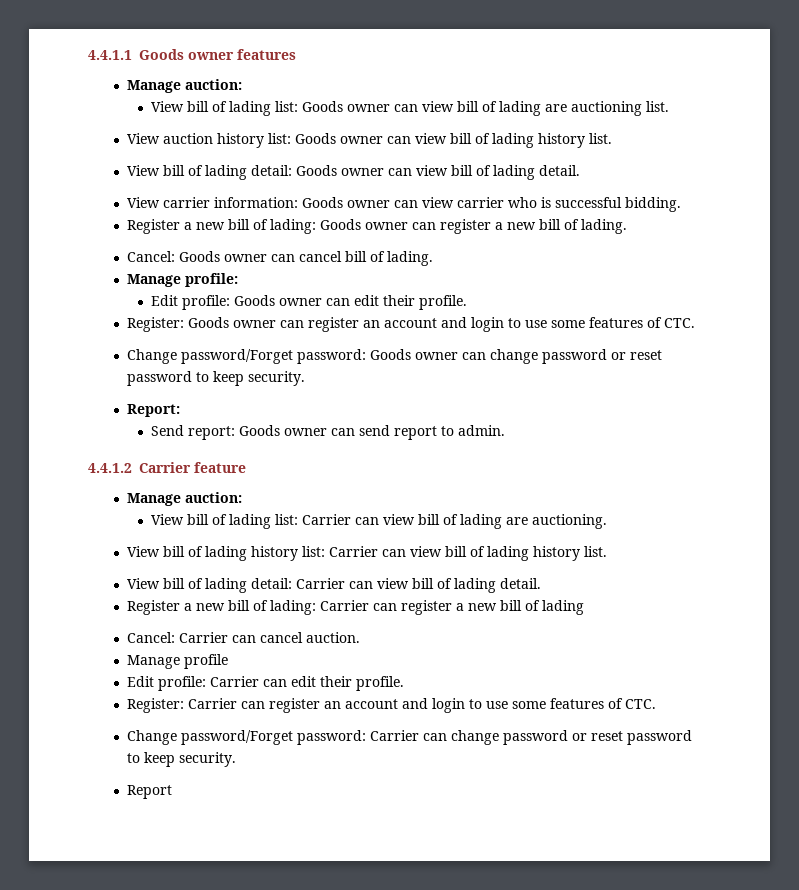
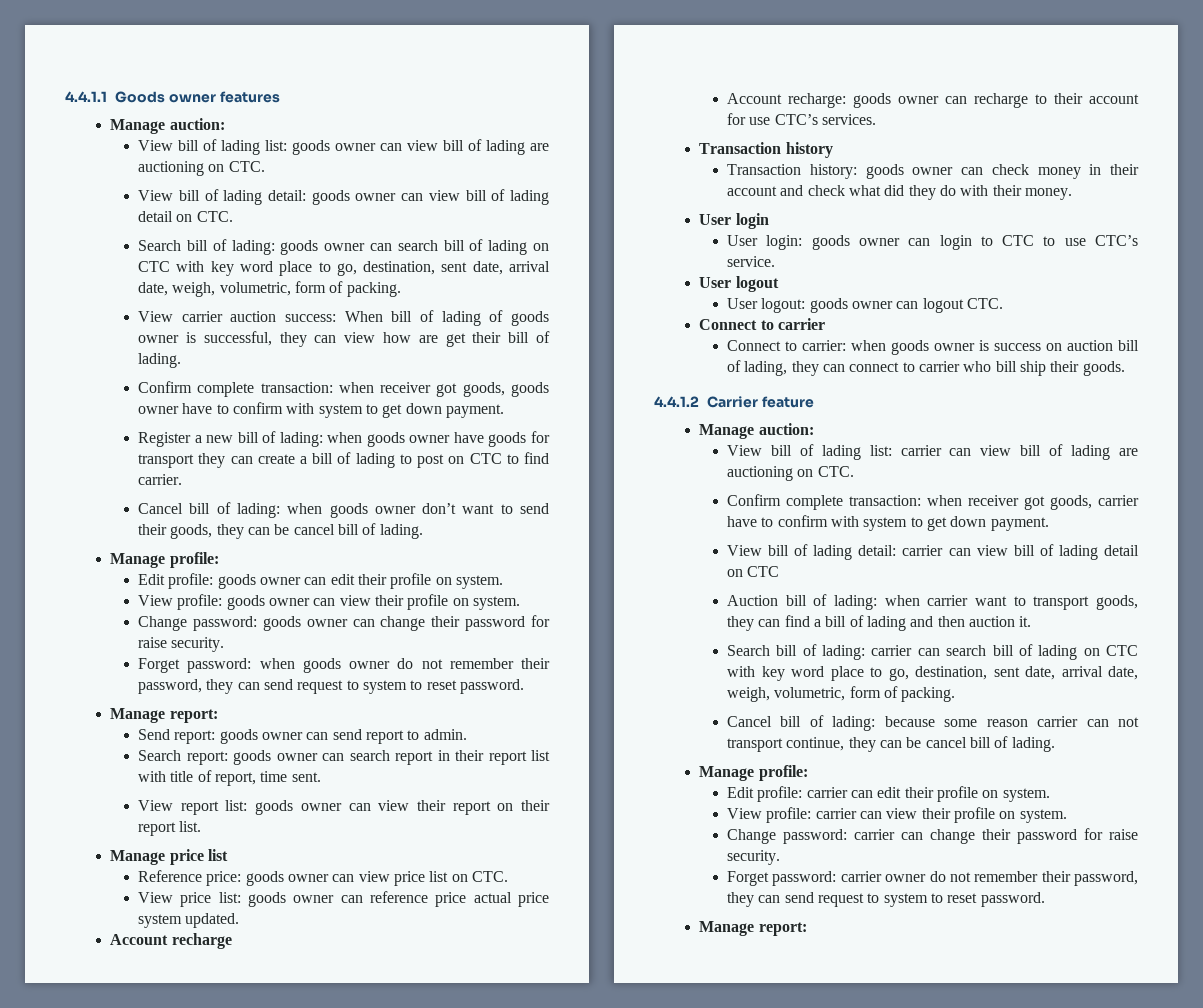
[301,101,343,112] Goods -> [292,140,331,155] goods
[645,101,669,112] [127,133,613,148] [127,165,581,180] [127,197,682,212] [127,219,628,234] [127,251,434,266] [127,273,239,287] [150,295,275,310] list. // View auction history list: Goods owner can view bill of lading history list. // View bill of lading detail: Goods owner can view bill of lading detail. // View carrier information: Goods owner can view carrier who is successful bidding. // Register a new bill of lading: Goods owner can register a new bill of lading. // Cancel: Goods owner can cancel bill of lading. // Manage profile: // Edit profile: Goods -> [208,161,265,172] [138,189,549,205] [138,211,233,222] [138,239,550,255] [138,261,550,276] [138,281,401,297] [138,310,549,326] [138,331,551,347] [138,353,182,368] [138,381,549,397] [138,402,504,418] [138,431,550,447] [138,452,549,468] [138,474,183,485] [138,502,549,518] [138,523,423,539] [110,552,219,568] [138,573,256,589] on CTC. // View bill of lading detail: goods owner can view bill of lading detail on CTC. // Search bill of lading: goods owner can search bill of lading on CTC with key word place to go, destination, sent date, arrival date, weigh, volumetric, form of packing. // View carrier auction success: When bill of lading of goods owner is successful, they can view how are get their bill of lading. // Confirm complete transaction: when receiver got goods, goods owner have to confirm with system to get down payment. // Register a new bill of lading: when goods owner have goods for transport they can create a bill of lading to post on CTC to find carrier. // Cancel bill of lading: when goods owner don’t want to send their goods, they can be cancel bill of lading. // Manage profile: // Edit profile: goods
[418,295,467,310] [127,317,696,332] [127,349,663,364] [127,371,306,386] [127,404,181,417] profile. // Register: Goods owner can register an account and login to use some features of CTC. // Change password/Forget password: Goods owner can change password or reset password to keep security. // Report: -> [390,573,503,589] [138,594,520,610] [138,615,550,631] [138,637,225,652] [138,658,550,673] [138,679,524,694] [110,708,218,723] profile on system. // View profile: goods owner can view their profile on system. // Change password: goods owner can change their password for raise security. // Forget password: when goods owner do not remember their password, they can send request to system to reset password. // Manage report:
[238,425,280,436] Goods -> [219,729,258,744] goods
(505, 430) none -> [138,750,551,765] [138,770,321,786] [138,800,550,815] [138,821,202,836] [110,849,228,865] [138,870,508,886] [138,891,549,907] [138,913,240,928] [110,933,232,949] [727,93,1139,108] [727,113,877,125] [699,142,833,158] [727,164,1139,179] [727,185,1072,200] [699,213,769,229] [727,235,1138,250] [727,256,776,267] [699,276,779,292] [727,298,1003,313] [699,318,825,330] [727,340,1139,355] [727,360,1125,376] // Search report: goods owner can search report in their report list with title of report, time sent. // View report list: goods owner can view their report on their report list. // Manage price list // Reference price: goods owner can view price list on CTC. // View price list: goods owner can reference price actual price system updated. // Account recharge // Account recharge: goods owner can recharge to their account for use CTC’s services. // Transaction history // Transaction history: goods owner can check money in their account and check what did they do with their money. // User login // User login: goods owner can login to CTC to use CTC’s service. // User logout // User logout: goods owner can logout CTC. // Connect to carrier // Connect to carrier: when goods owner is success on auction bill of lading, they can connect to carrier who bill ship their goods.
[301,514,607,529] [127,546,608,561] [127,578,542,593] [127,600,585,615] [127,632,361,643] [127,654,229,669] [127,676,405,691] [127,698,657,713] [127,730,693,745] [127,752,237,767] [127,785,173,799] Carrier can view bill of lading are auctioning. // View bill of lading history list: Carrier can view bill of lading history list. // View bill of lading detail: Carrier can view bill of lading detail. // Register a new bill of lading: Carrier can register a new bill of lading // Cancel: Carrier can cancel auction. // Manage profile // Edit profile: Carrier can edit their profile. // Register: Carrier can register an account and login to use some features of CTC. // Change password/Forget password: Carrier can change password or reset password to keep security. // Report -> [900,444,1138,460] [727,466,854,481] [727,494,1139,510] [727,515,1049,531] [727,544,1139,560] [727,566,780,577] [727,594,1138,610] [727,615,1032,631] [727,644,1139,660] [727,666,1138,681] [727,686,956,702] [727,715,1139,731] [727,736,1055,752] [699,765,808,781] [727,786,1050,802] [727,807,1067,823] [727,828,1138,844] [727,850,781,865] [727,871,1138,886] [727,892,1045,907] [699,921,807,936] carrier can view bill of lading are auctioning on CTC. // Confirm complete transaction: when receiver got goods, carrier have to confirm with system to get down payment. // View bill of lading detail: carrier can view bill of lading detail on CTC // Auction bill of lading: when carrier want to transport goods, they can find a bill of lading and then auction it. // Search bill of lading: carrier can search bill of lading on CTC with key word place to go, destination, sent date, arrival date, weigh, volumetric, form of packing. // Cancel bill of lading: because some reason carrier can not transport continue, they can be cancel bill of lading. // Manage profile: // Edit profile: carrier can edit their profile on system. // View profile: carrier can view their profile on system. // Change password: carrier can change their password for raise security. // Forget password: carrier owner do not remember their password, they can send request to system to reset password. // Manage report:

